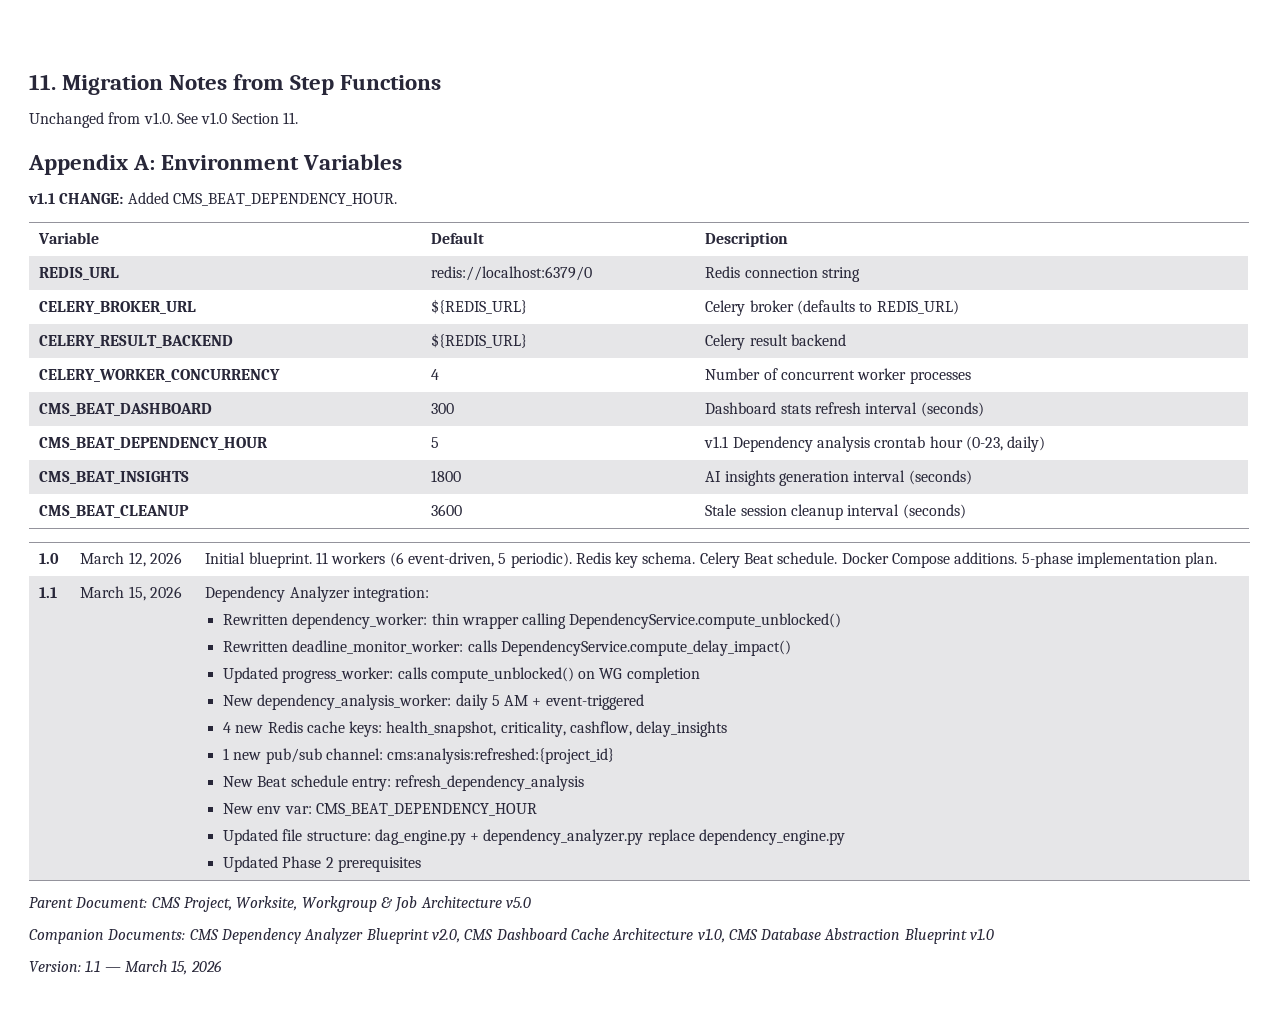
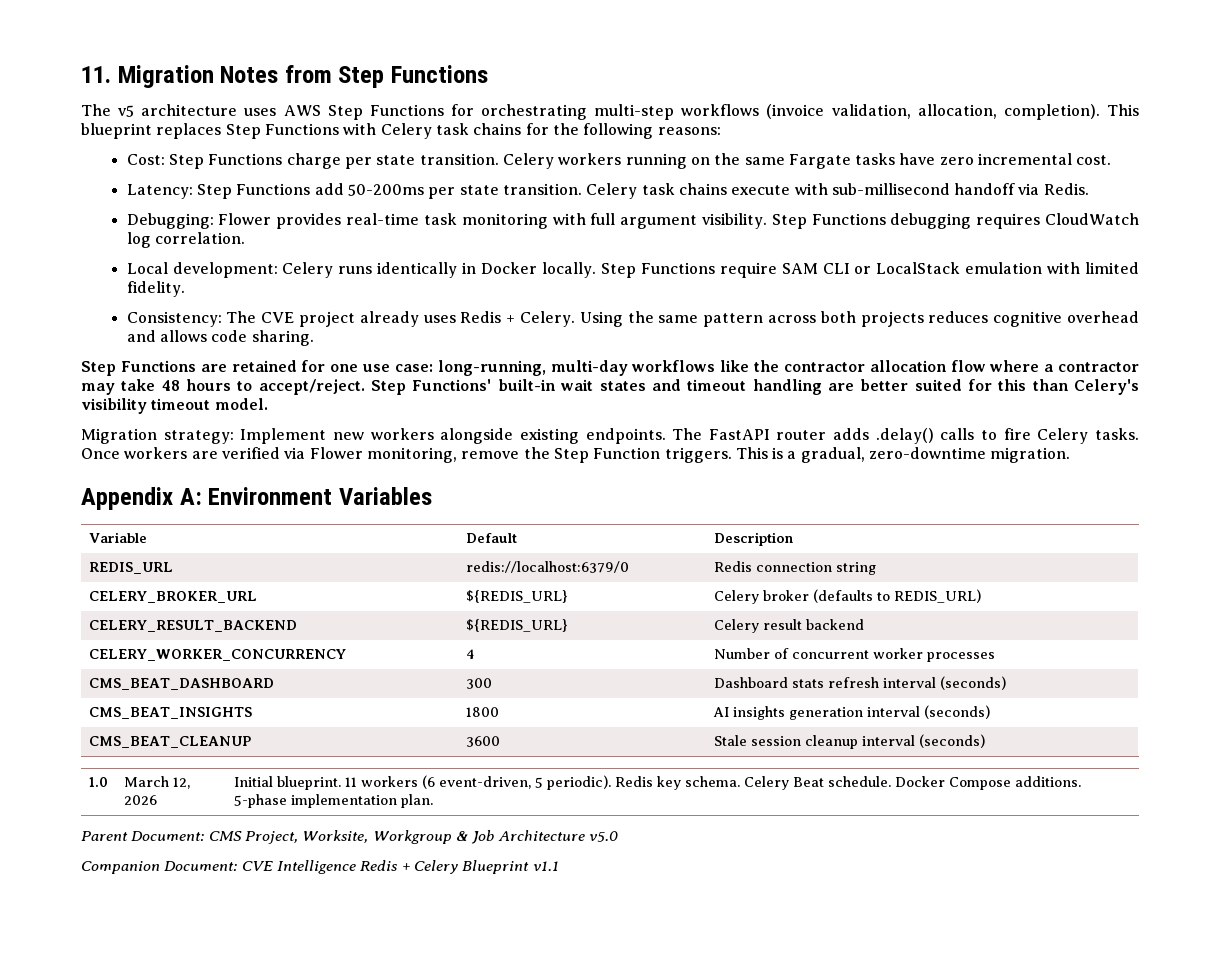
[29,112,298,128] Unchanged from v1.0. See v1.0 Section 11. -> [81,104,1139,120] [81,123,721,139] [126,153,1112,169] [126,183,1089,199] [126,213,1139,229] [126,232,245,248] [126,262,1139,278] [126,281,185,297] [126,311,1140,327] [126,330,314,346] [81,360,1140,376] [81,379,1140,395] [81,398,268,414] [81,428,1139,444] [81,447,1071,463] The v5 architecture uses AWS Step Functions for orchestrating multi-step workflows (invoice validation, allocation, completion). This blueprint replaces Step Functions with Celery task chains for the following reasons: // Cost: Step Functions charge per state transition. Celery workers running on the same Fargate tasks have zero incremental cost. // Latency: Step Functions add 50-200ms per state transition. Celery task chains execute with sub-millisecond handoff via Redis. // Debugging: Flower provides real-time task monitoring with full argument visibility. Step Functions debugging requires CloudWatch log correlation. // Local development: Celery runs identically in Docker locally. Step Functions require SAM CLI or LocalStack emulation with limited fidelity. // Consistency: The CVE project already uses Redis + Celery. Using the same pattern across both projects reduces cognitive overhead and allows code sharing. // Step Functions are retained for one use case: long-running, multi-day workflows like the contractor allocation flow where a contractor may take 48 hours to accept/reject. Step Functions' built-in wait states and timeout handling are better suited for this than Celery's visibility timeout model. // Migration strategy: Implement new workers alongside existing endpoints. The FastAPI router adds .delay() calls to fire Celery tasks. Once workers are verified via Flower monitoring, remove the Step Function triggers. This is a gradual, zero-downtime migration.
[28,192,397,206] // v1.1 CHANGE: Added CMS_BEAT_DEPENDENCY_HOUR. -> (432, 496) none
[39,437,269,450] [431,437,440,448] [704,436,1046,452] // CMS_BEAT_DEPENDENCY_HOUR | 5 | v1.1 Dependency analysis crontab hour (0-23, daily) -> (1006, 683) none
[39,587,58,598] [80,586,182,601] [205,586,429,602] [222,613,842,629] [222,640,791,656] [222,667,700,683] [222,694,644,710] [222,721,728,737] [222,748,615,764] [222,775,585,791] [222,803,537,816] [222,829,846,845] [222,856,421,872] // 1.1 | March 15, 2026 | Dependency Analyzer integration: // Rewritten dependency_worker: thin wrapper calling DependencyService.compute_unblocked() // Rewritten deadline_monitor_worker: calls DependencyService.compute_delay_impact() // Updated progress_worker: calls compute_unblocked() on WG completion // New dependency_analysis_worker: daily 5 AM + event-triggered // 4 new Redis cache keys: health_snapshot, criticality, cashflow, delay_insights // 1 new pub/sub channel: cms:analysis:refreshed:{project_id} // New Beat schedule entry: refresh_dependency_analysis // New env var: CMS_BEAT_DEPENDENCY_HOUR // Updated file structure: dag_engine.py + dependency_analyzer.py replace dependency_engine.py // Updated Phase 2 prerequisites -> (433, 801) none
[107,928,995,944] [29,960,222,975] Documents: CMS Dependency Analyzer Blueprint v2.0, CMS Dashboard Cache Architecture v1.0, CMS Database Abstraction Blueprint v1.0 // Version: 1.1 — March 15, 2026 -> [164,860,559,874] Document: CVE Intelligence Redis + Celery Blueprint v1.1

